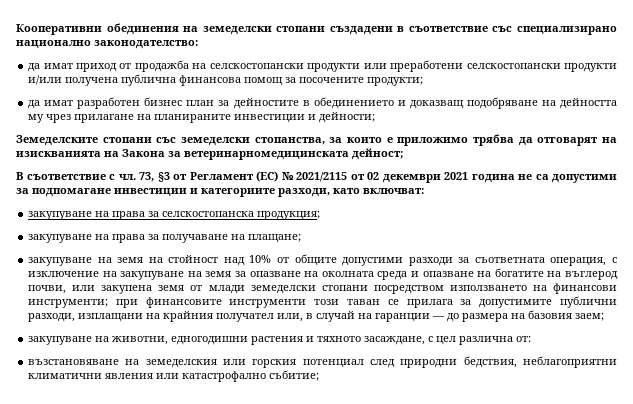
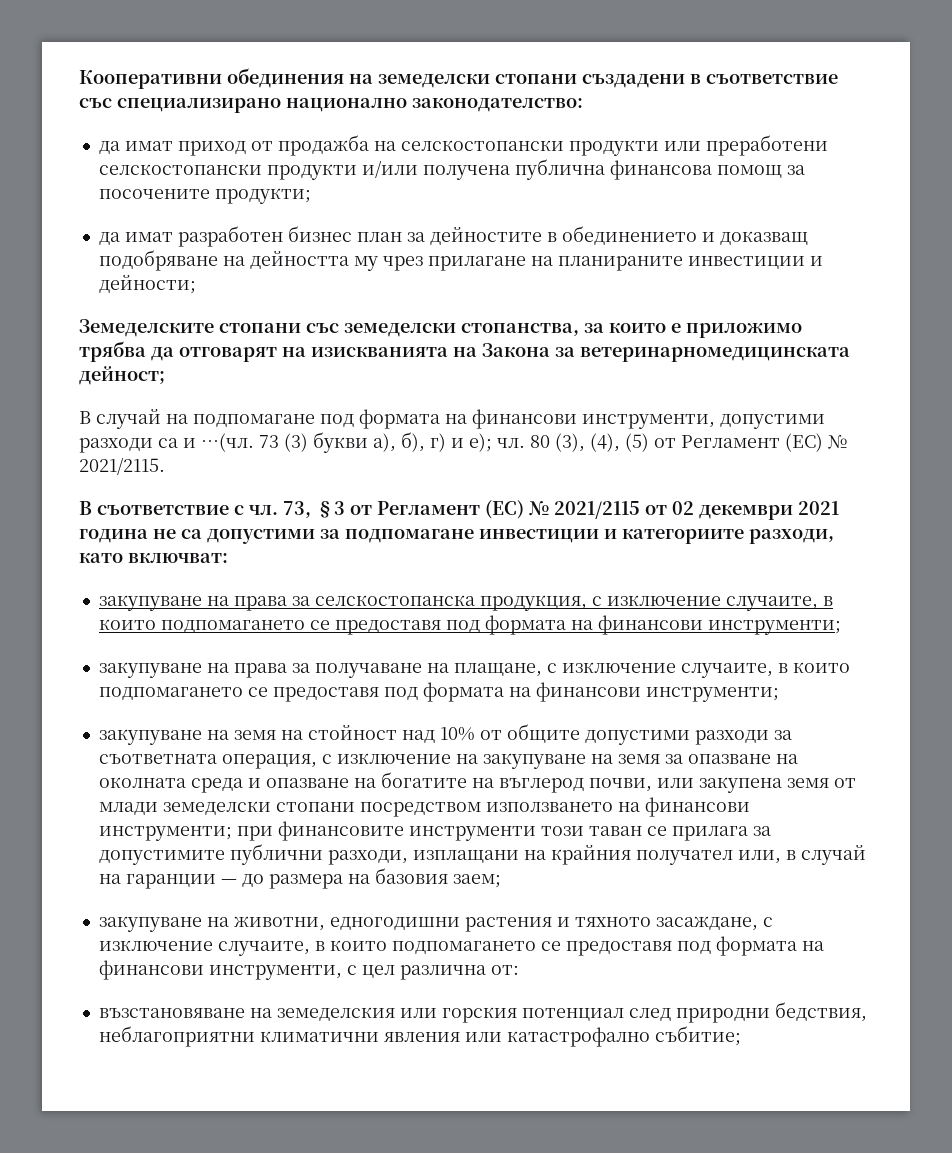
(403, 154) none -> [79,409,825,429] [79,432,848,453] [79,457,165,475] // В случай на подпомагане под формата на финансови инструменти, допустими разходи са и …(чл. 73 (3) букви а), б), г) и е); чл. 80 (3), (4), (5) от Регламент (ЕС) № 2021/2115.
[257,211,321,220] продукция; -> [479,595,833,611] [98,615,841,635] продукция, с изключение случаите, в които подпомагането се предоставя под формата на финансови инструменти;
[248,234,302,243] плащане; -> [453,662,850,678] [98,682,779,702] плащане, с изключение случаите, в които подпомагането се предоставя под формата на финансови инструменти;
(434, 339) none -> [98,936,824,956] [98,960,357,980] изключение случаите, в които подпомагането се предоставя под формата на финансови инструменти, с

